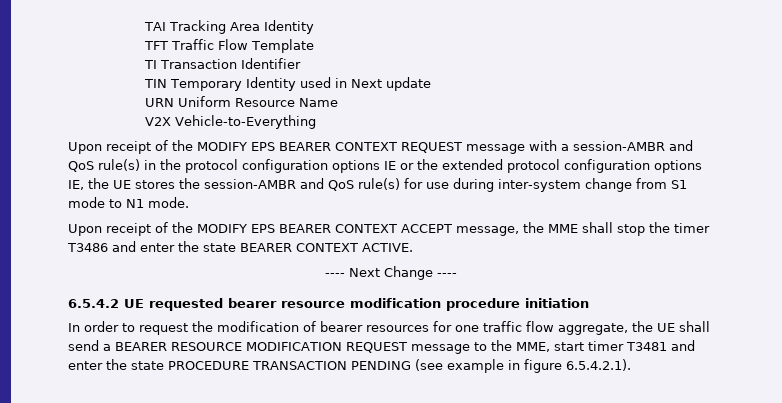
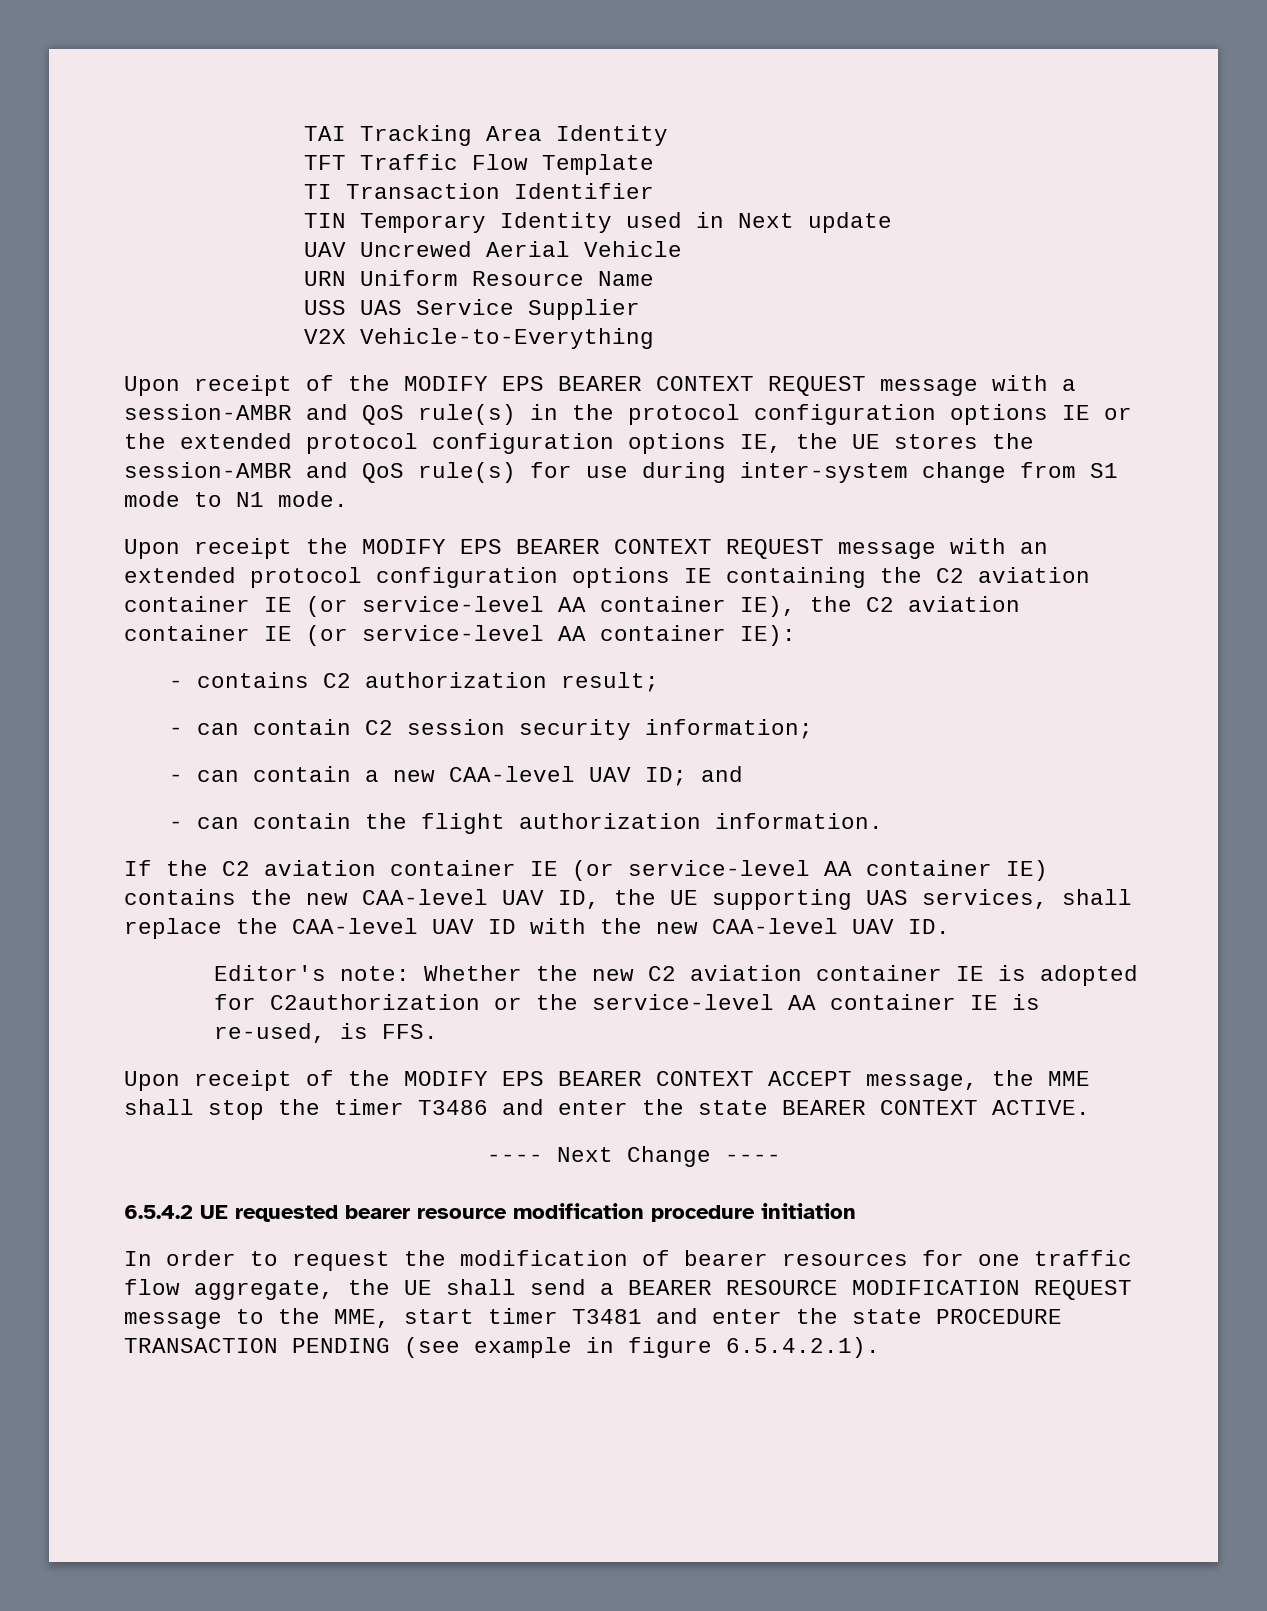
(431, 84) none -> [303,241,682,257] // UAV Uncrewed Aerial Vehicle
(338, 102) none -> [303,299,640,320] // USS UAS Service Supplier
(189, 202) none -> [124,538,1048,559] [124,567,1090,588] [124,596,1020,617] [124,625,796,646] [168,672,659,692] [168,719,813,740] [168,766,743,786] [168,813,883,834] [124,860,1048,881] [124,889,1132,910] [124,918,950,939] [213,965,1138,986] [213,994,1040,1010] [213,1023,438,1043] // Upon receipt the MODIFY EPS BEARER CONTEXT REQUEST message with an extended protocol configuration options IE containing the C2 aviation container IE (or service-level AA container IE), the C2 aviation container IE (or service-level AA container IE): // - contains C2 authorization result; // - can contain C2 session security information; // - can contain a new CAA-level UAV ID; and // - can contain the flight authorization information. // If the C2 aviation container IE (or service-level AA container IE) contains the new CAA-level UAV ID, the UE supporting UAS services, shall replace the CAA-level UAV ID with the new CAA-level UAV ID. // Editor's note: Whether the new C2 aviation container IE is adopted for C2authorization or the service-level AA container IE is re-used, is FFS.

